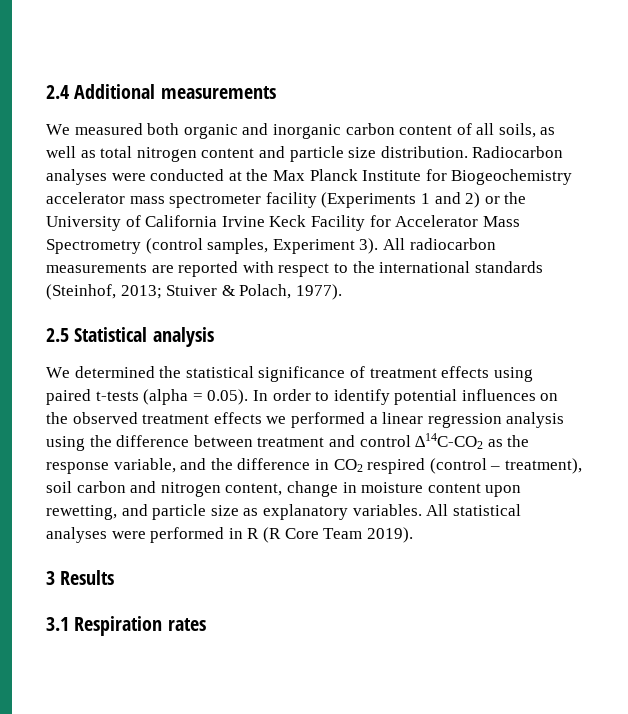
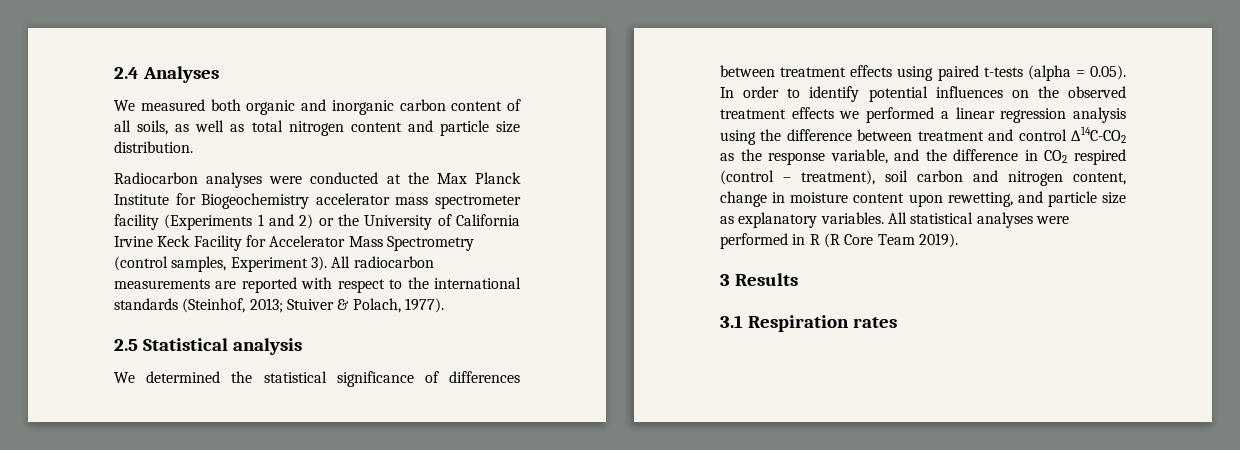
[74,84,276,99] Additional measurements -> [142,66,219,83] Analyses
(468, 152) none -> (193, 147) //
(365, 372) none -> [449,371,521,383] [720,65,775,77] differences between

